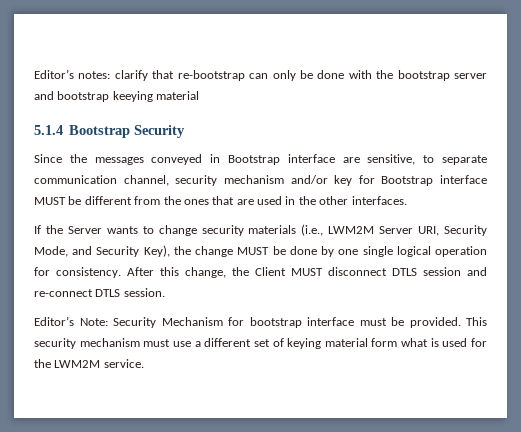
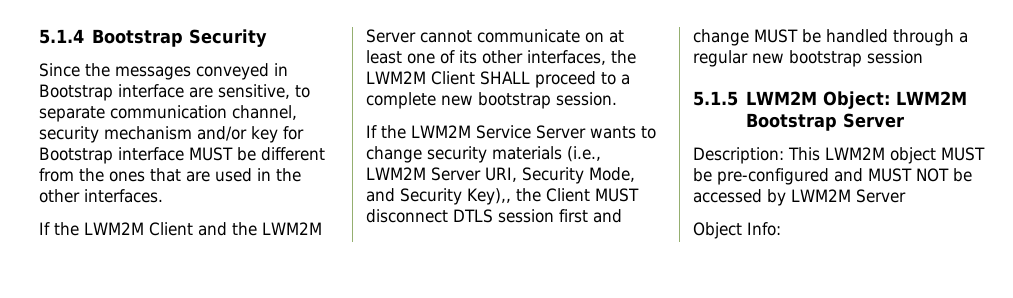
[34,69,488,81] [34,91,200,102] Editor’s notes: clarify that re-bootstrap can only be done with the bootstrap server and bootstrap keeying material // -> (39, 36) none
(63, 229) none -> [84,222,322,236] [366,29,624,43] [366,50,636,65] [366,71,630,88] [366,92,617,109] [366,125,531,139] LWM2M Client and the LWM2M Server cannot communicate on at least one of its other interfaces, the LWM2M Client SHALL proceed to a complete new bootstrap session. // If the LWM2M Service
[143,245,487,257] [34,267,226,278] Key), the change MUST be done by one single logical operation for consistency. After this change, -> [467,188,511,205] Key),,
[467,267,487,276] [34,288,165,297] [34,316,487,328] [34,338,488,349] [34,359,144,368] and re-connect DTLS session. // Editor’s Note: Security Mechanism for bootstrap interface must be provided. This security mechanism must use a different set of keying material form what is used for the LWM2M service. -> [559,209,622,223] [693,29,968,46] [693,50,923,67] [693,91,968,109] [746,113,905,131] [693,147,985,164] [693,168,972,185] [693,189,906,206] [693,222,781,239] first and change MUST be handled through a regular new bootstrap session // 5.1.5 LWM2M Object: LWM2M Bootstrap Server // Description: This LWM2M object MUST be pre-configured and MUST NOT be accessed by LWM2M Server // Object Info:

